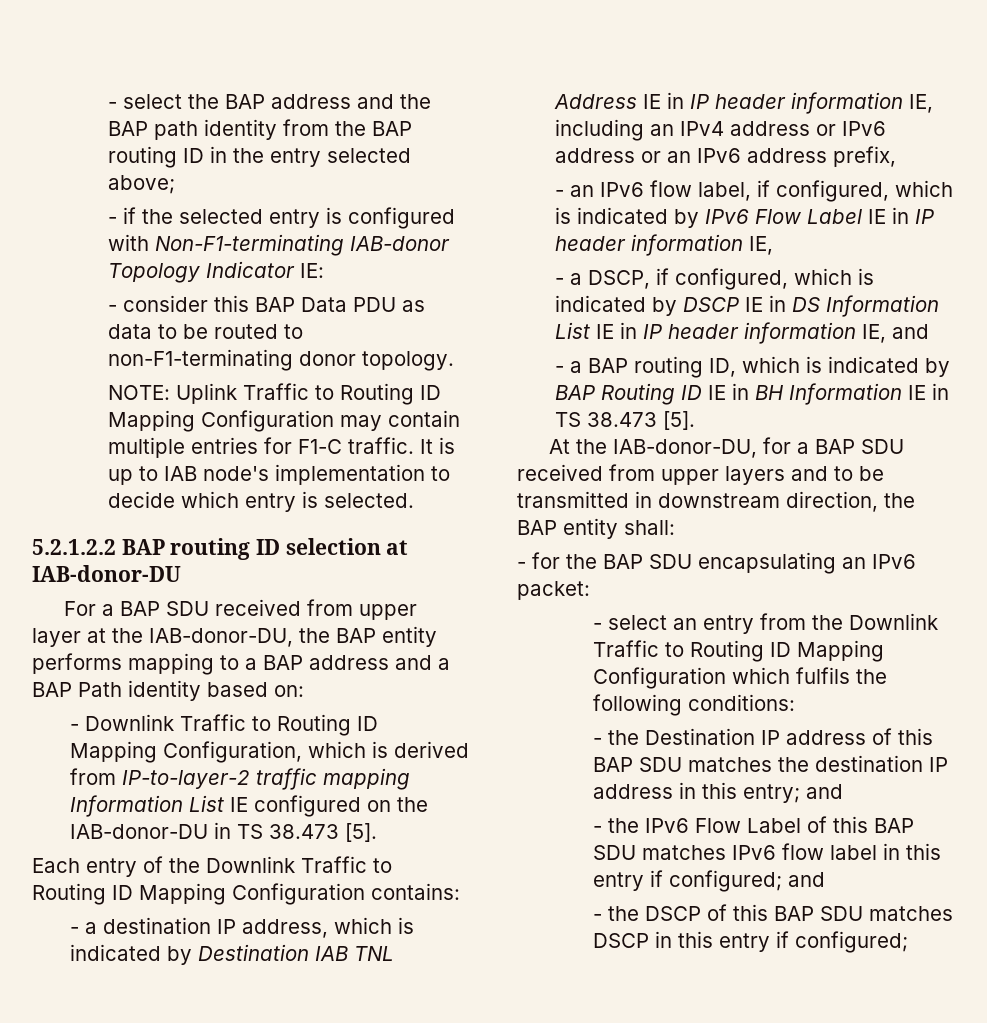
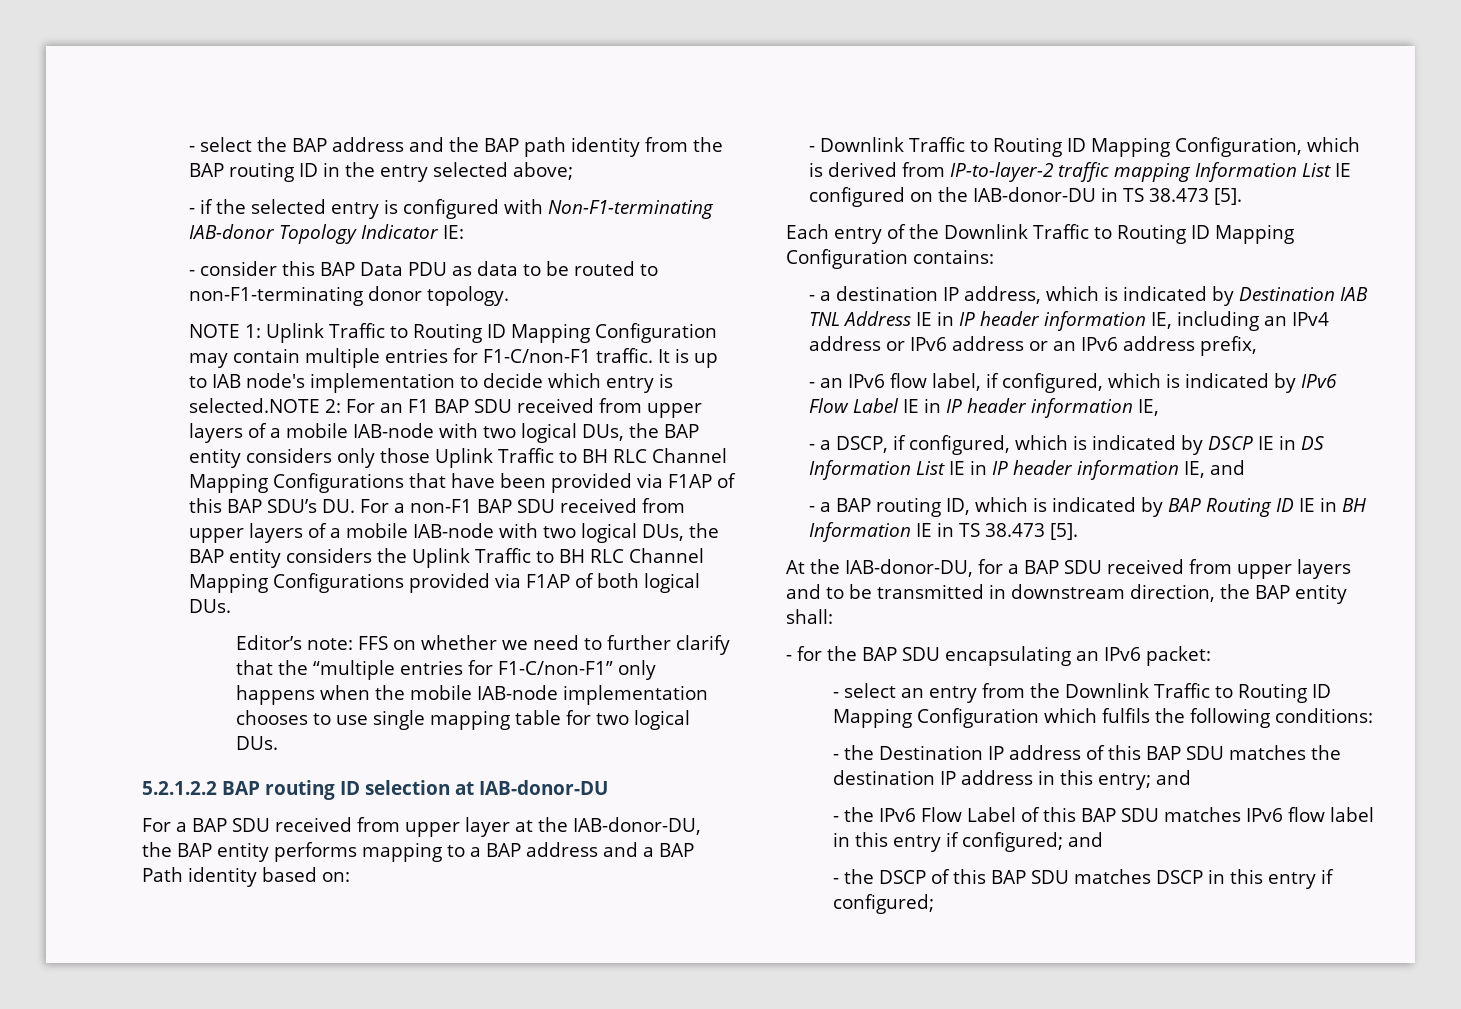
[108,385,171,400] NOTE: -> [188,324,261,338] NOTE 1:
[298,439,343,454] F1-C -> [482,349,591,363] F1-C/non-F1
[324,493,415,508] selected. -> [188,398,702,418] [188,423,699,443] [188,448,727,468] [188,473,736,493] [188,498,685,513] [188,523,719,543] [188,548,704,568] [188,573,700,593] [188,599,231,613] [235,635,730,655] [235,660,656,680] [235,685,708,705] [235,710,690,730] [235,736,278,750] selected.NOTE 2: For an F1 BAP SDU received from upper layers of a mobile IAB-node with two logical DUs, the BAP entity considers only those Uplink Traffic to BH RLC Channel Mapping Configurations that have been provided via F1AP of this BAP SDU’s DU. For a non-F1 BAP SDU received from upper layers of a mobile IAB-node with two logical DUs, the BAP entity considers the Uplink Traffic to BH RLC Channel Mapping Configurations provided via F1AP of both logical DUs. // Editor’s note: FFS on whether we need to further clarify that the “multiple entries for F1-C/non-F1” only happens when the mobile IAB-node implementation chooses to use single mapping table for two logical DUs.

